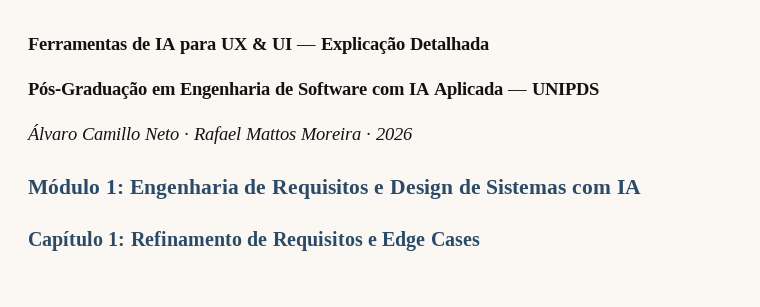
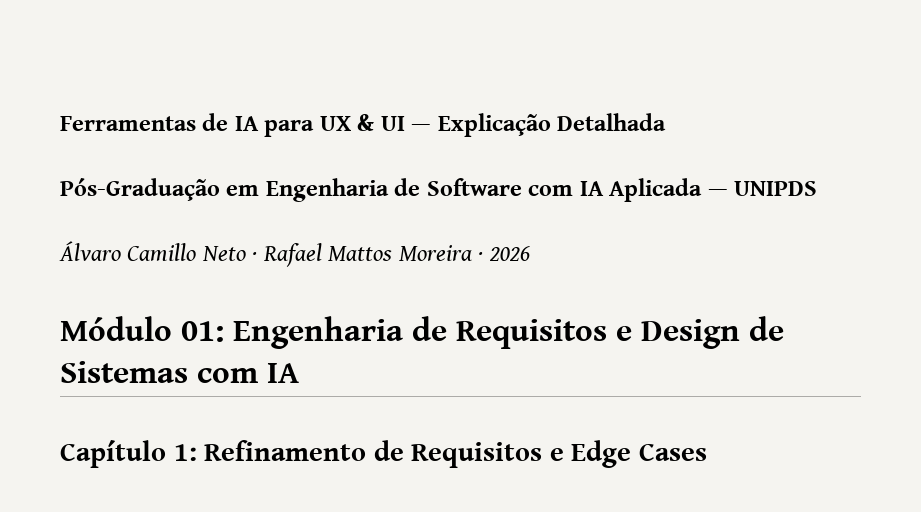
[105,180,124,194] 1: -> [181,321,224,342] 01:

